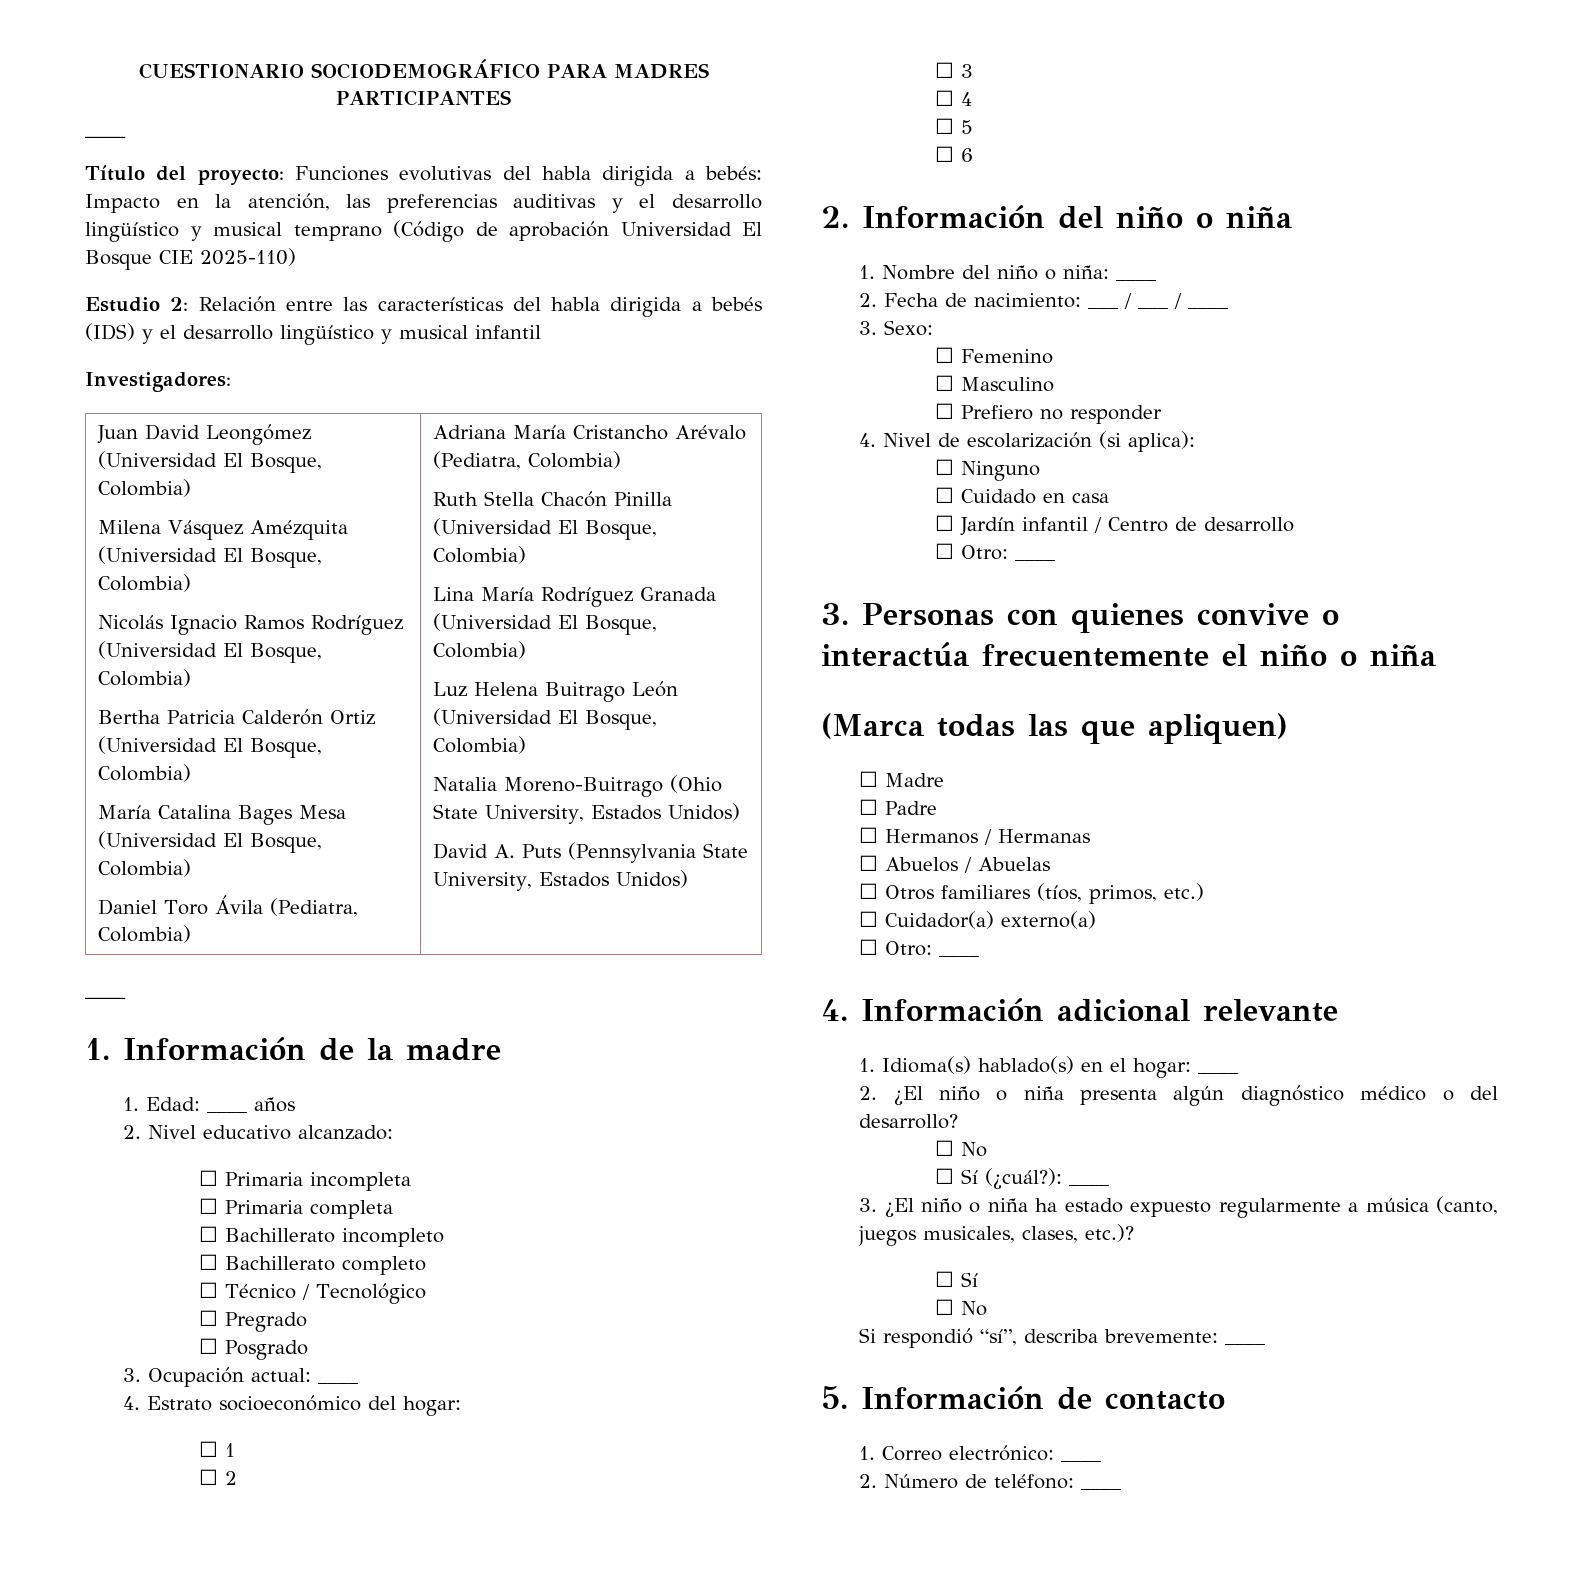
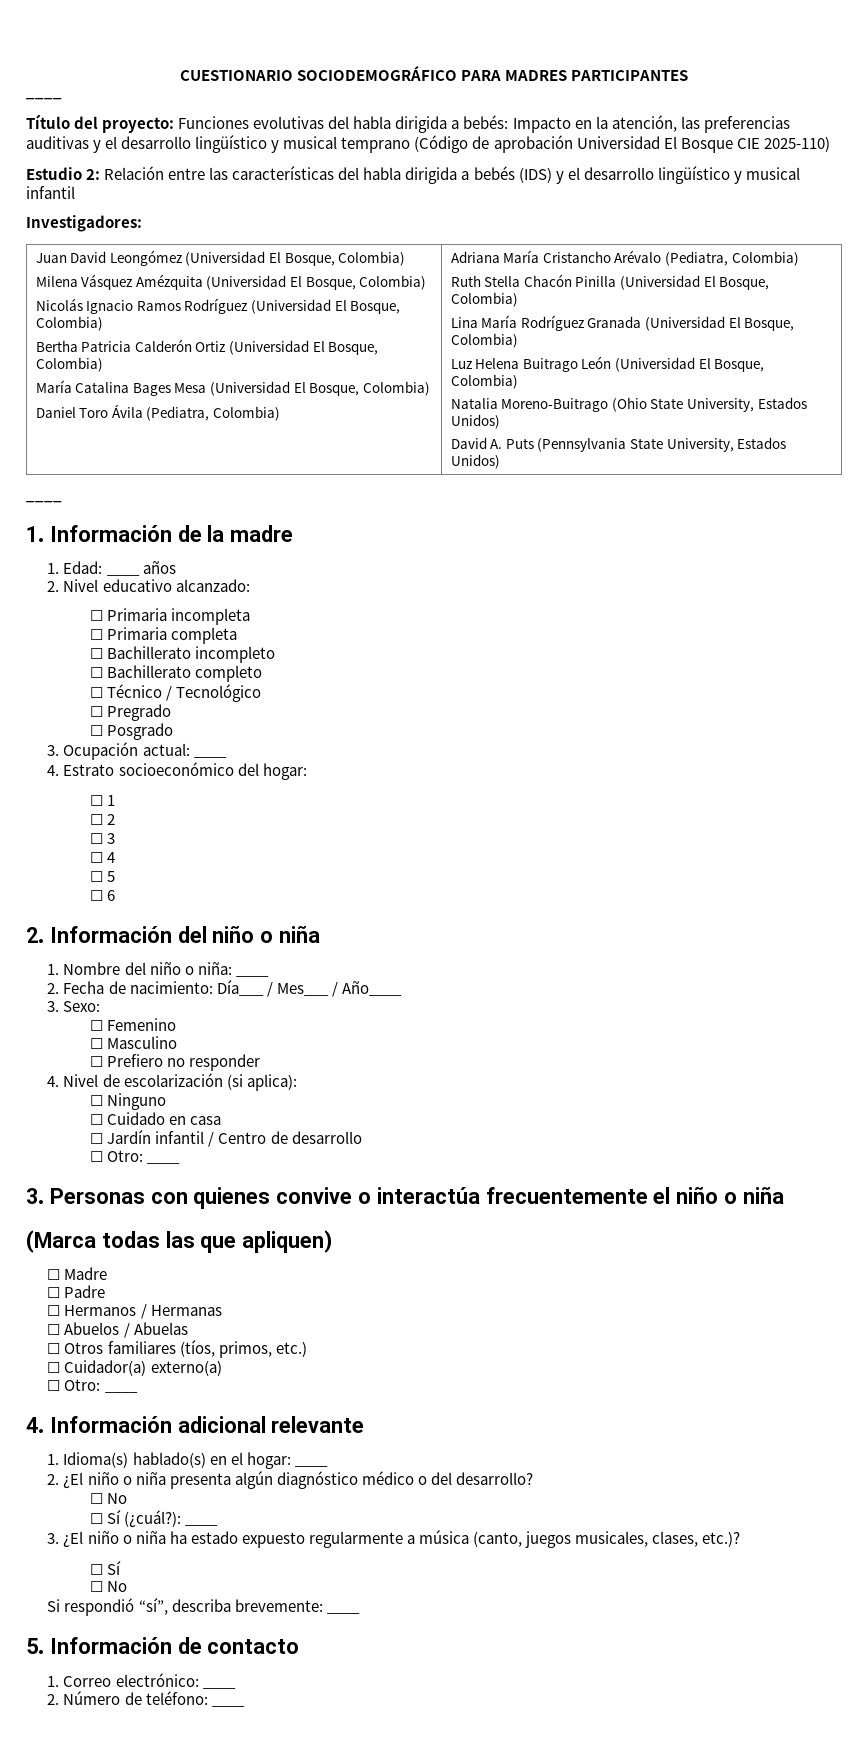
[1088,293,1229,309] ___ / ___ / ____ -> [216,980,402,997] Día___ / Mes___ / Año____

